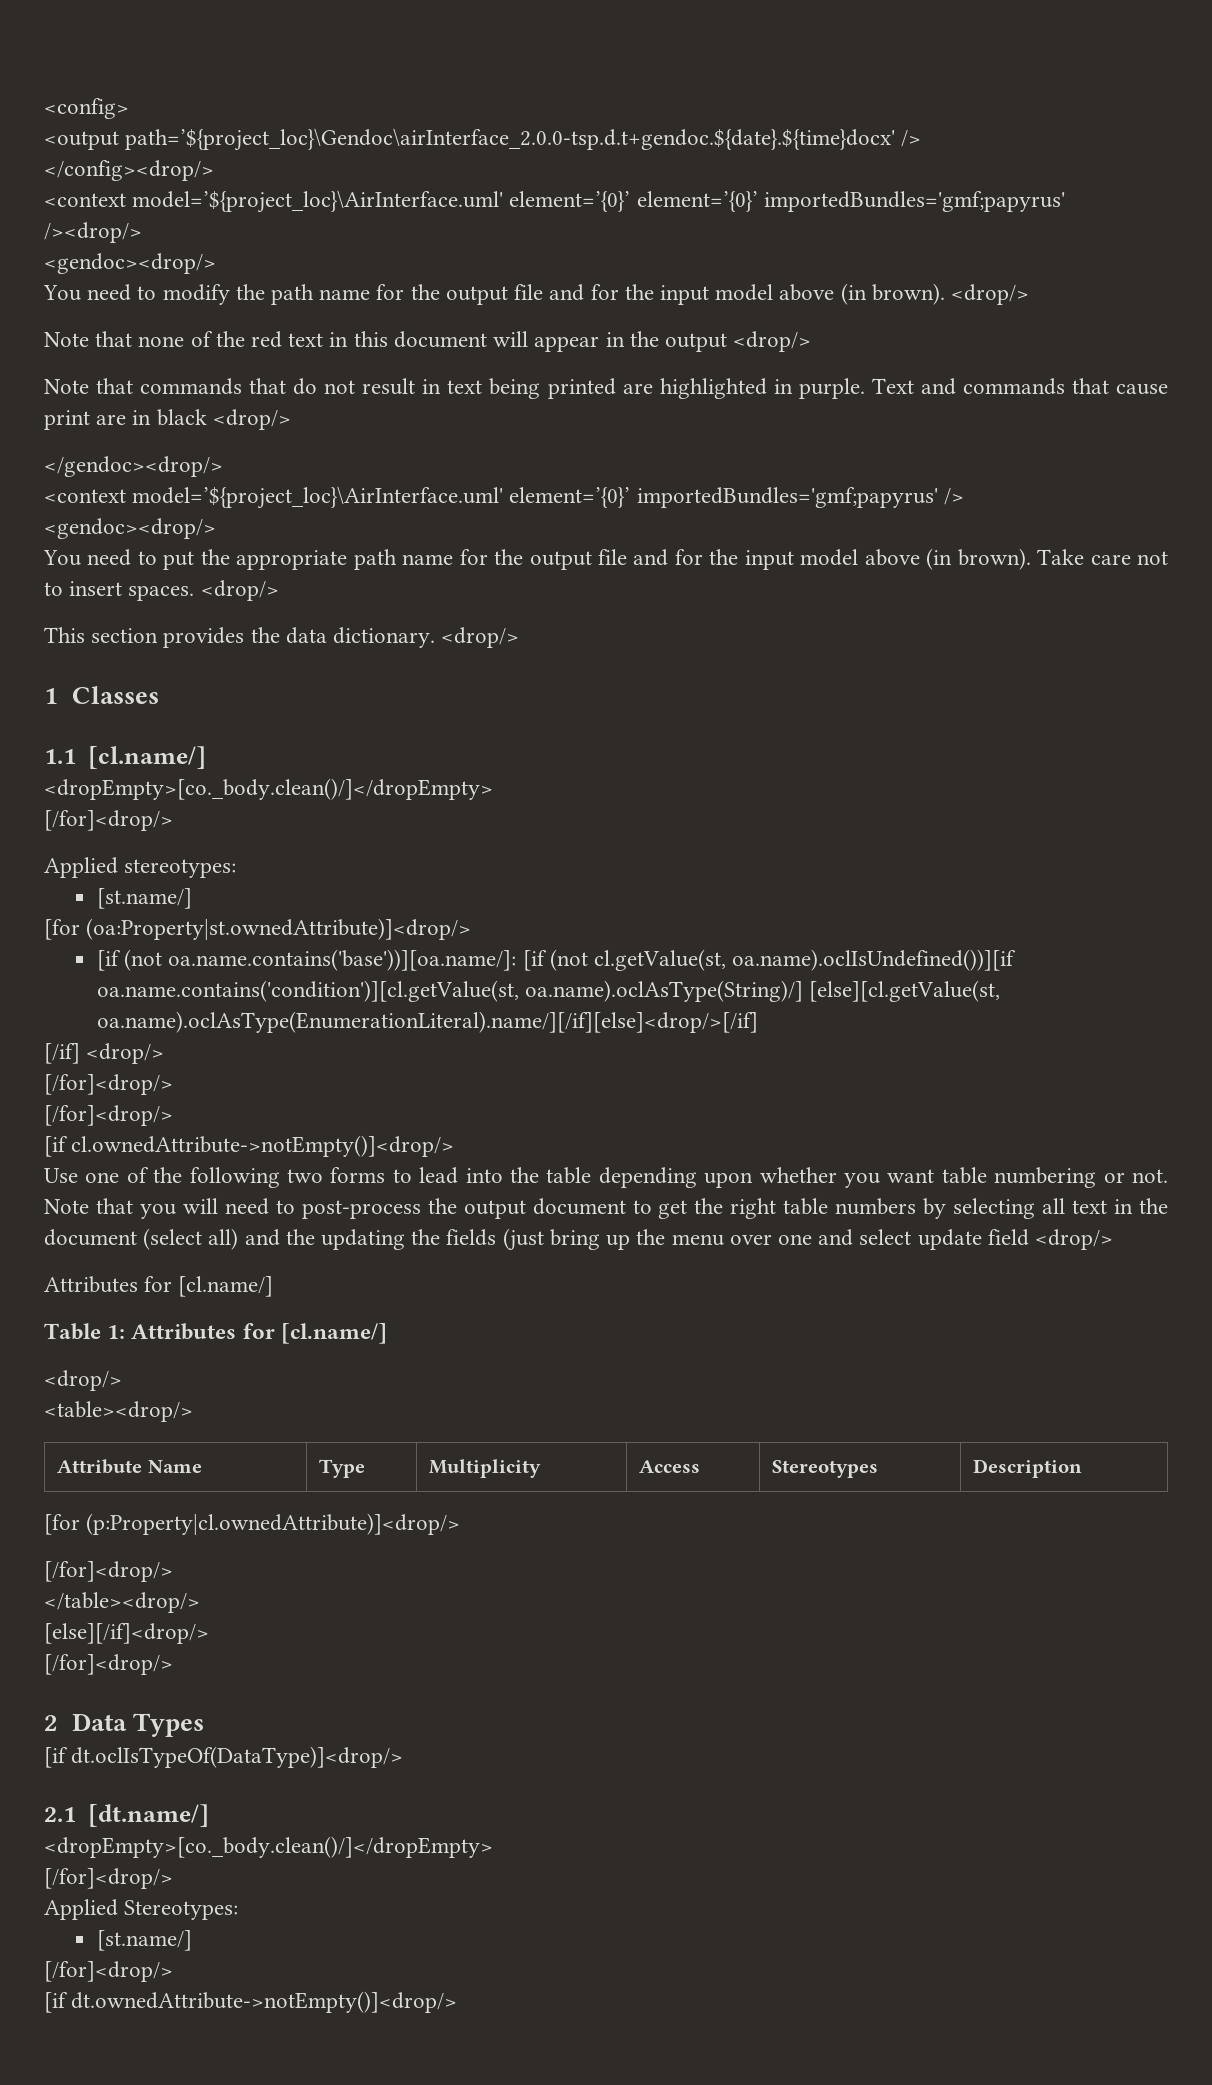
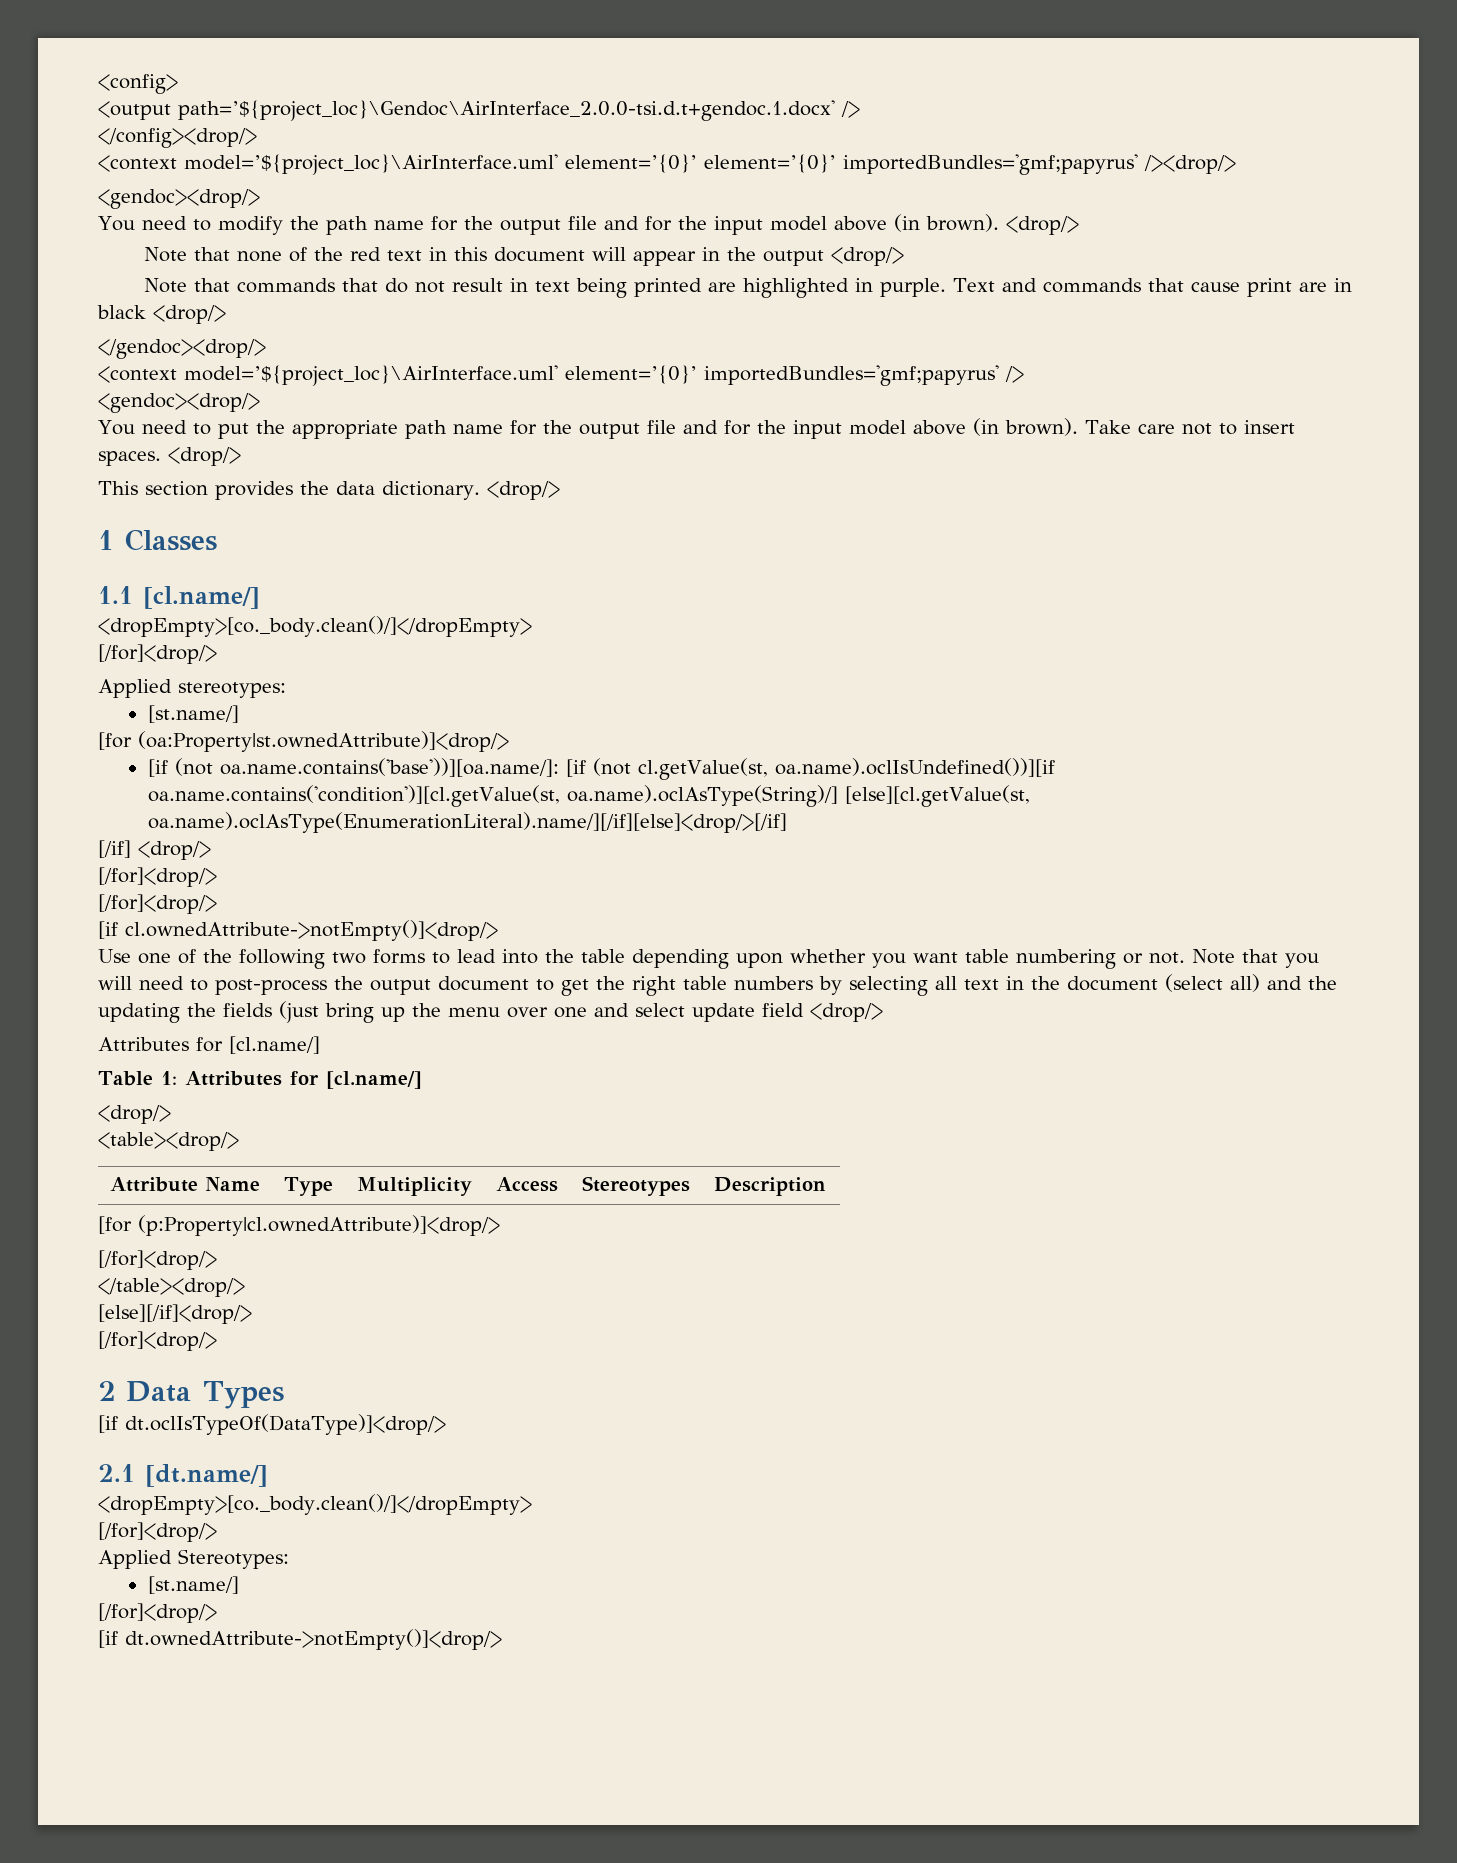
[125,128,896,151] path=’${project_loc}\Gendoc\airInterface_2.0.0-tsp.d.t+gendoc.${date}.${time}docx' -> [178,100,835,121] path=’${project_loc}\Gendoc\AirInterface_2.0.0-tsi.d.t+gendoc.1.docx'

